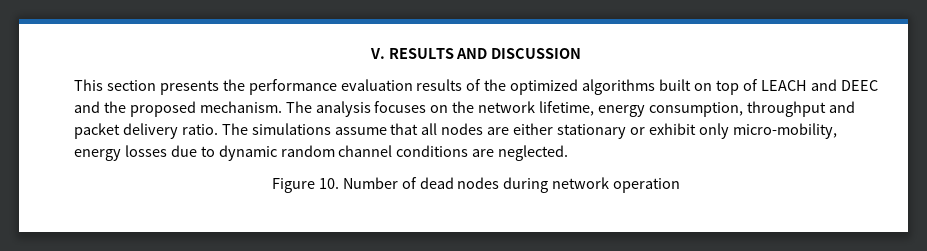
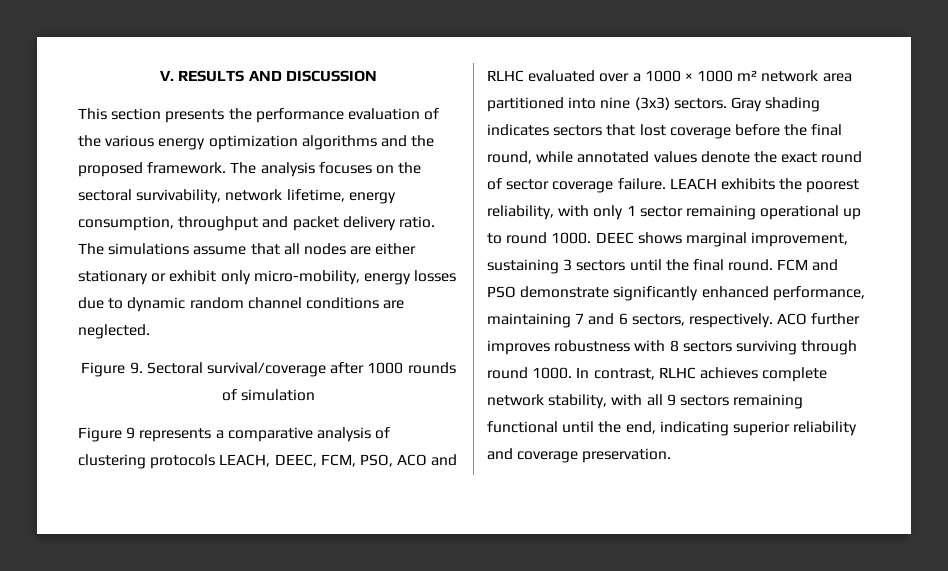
[416,79,463,91] results -> (420, 114) none
[510,79,878,95] optimized algorithms built on top of LEACH and DEEC -> [105,135,377,150] various energy optimization algorithms
[199,101,282,113] mechanism. -> [147,162,227,174] framework.
(475, 107) none -> [78,189,222,204] sectoral survivability,
[318,177,681,193] 10. Number of dead nodes during network operation -> [129,362,456,377] [221,389,316,401] [78,427,391,442] [78,454,458,469] [487,70,852,82] [487,97,821,112] [487,124,843,139] [487,151,863,164] [487,178,860,193] [487,205,862,220] [487,232,849,247] [487,259,839,274] [487,286,865,301] [487,313,861,328] [487,340,858,355] [487,367,828,382] [487,394,804,409] [487,421,858,436] [487,448,672,463] 9. Sectoral survival/coverage after 1000 rounds of simulation // Figure 9 represents a comparative analysis of clustering protocols LEACH, DEEC, FCM, PSO, ACO and RLHC evaluated over a 1000 × 1000 m² network area partitioned into nine (3x3) sectors. Gray shading indicates sectors that lost coverage before the final round, while annotated values denote the exact round of sector coverage failure. LEACH exhibits the poorest reliability, with only 1 sector remaining operational up to round 1000. DEEC shows marginal improvement, sustaining 3 sectors until the final round. FCM and PSO demonstrate significantly enhanced performance, maintaining 7 and 6 sectors, respectively. ACO further improves robustness with 8 sectors surviving through round 1000. In contrast, RLHC achieves complete network stability, with all 9 sectors remaining functional until the end, indicating superior reliability and coverage preservation.

